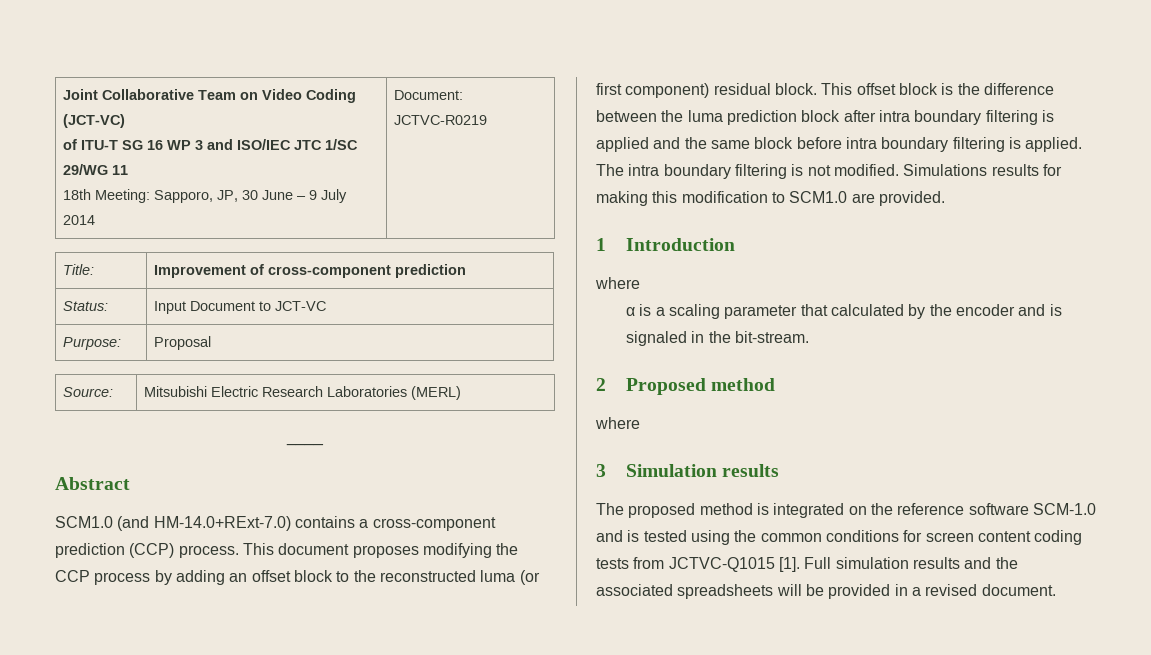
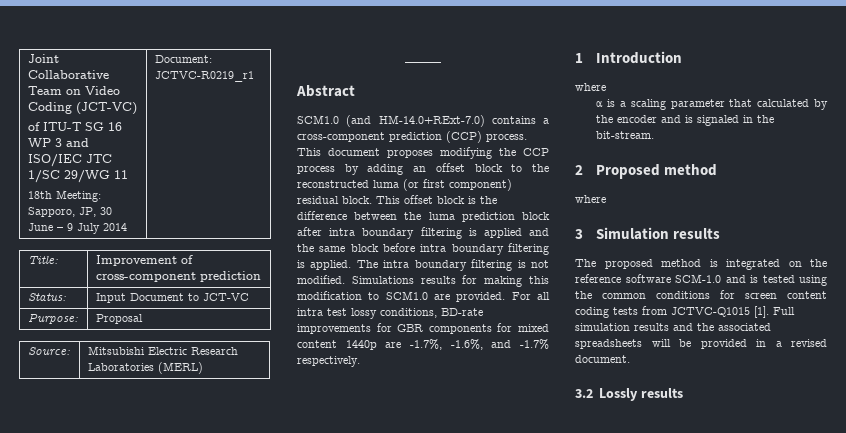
[393,115,487,125] JCTVC-R0219 -> [154,71,254,82] JCTVC-R0219_r1
(945, 198) none -> [511,292,550,300] [297,308,483,319] [297,323,549,334] [297,339,549,350] [297,356,360,367] For all intra test lossy conditions, BD-rate improvements for GBR components for mixed content 1440p are -1.7%, -1.6%, and -1.7% respectively.
(1056, 590) none -> [575,388,683,401] // 3.2 Lossly results

